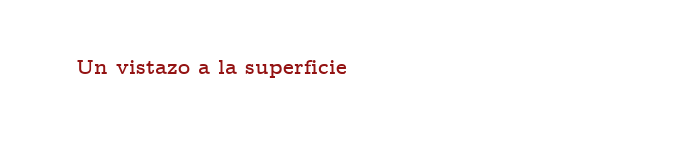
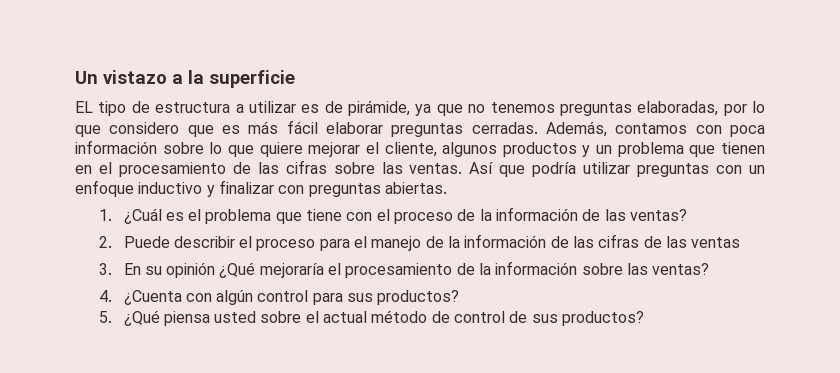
(347, 69) none -> [75,100,765,116] [75,120,766,137] [75,140,765,157] [75,160,766,177] [75,180,447,197] [99,207,687,224] [99,234,741,251] [99,261,710,278] [99,290,460,305] [99,310,645,326] // EL tipo de estructura a utilizar es de pirámide, ya que no tenemos preguntas elaboradas, por lo que considero que es más fácil elaborar preguntas cerradas. Además, contamos con poca información sobre lo que quiere mejorar el cliente, algunos productos y un problema que tienen en el procesamiento de las cifras sobre las ventas. Así que podría utilizar preguntas con un enfoque inductivo y finalizar con preguntas abiertas. // 1. ¿Cuál es el problema que tiene con el proceso de la información de las ventas? // 2. Puede describir el proceso para el manejo de la información de las cifras de las ventas // 3. En su opinión ¿Qué mejoraría el procesamiento de la información sobre las ventas? // 4. ¿Cuenta con algún control para sus productos? // 5. ¿Qué piensa usted sobre el actual método de control de sus productos?

